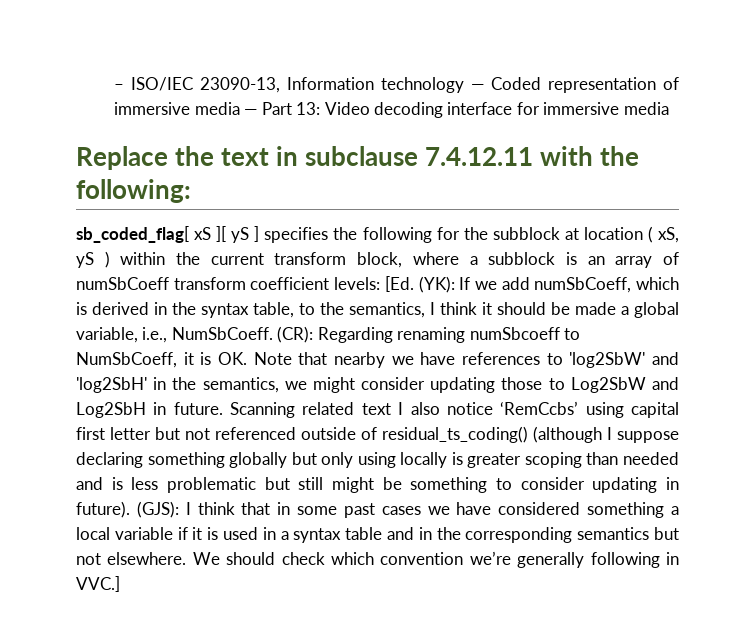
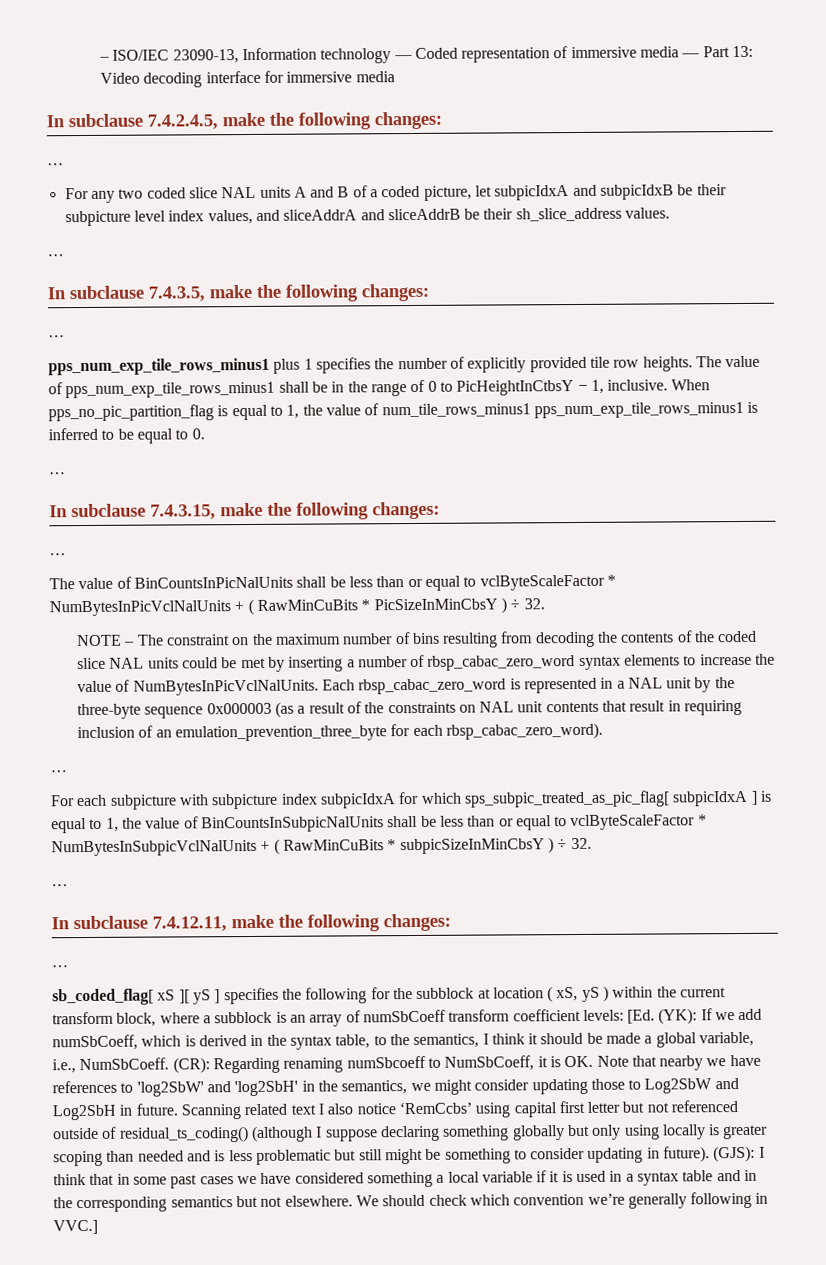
[76,146,640,170] [76,179,191,203] Replace the text in subclause 7.4.12.11 with the following: -> [46,111,442,130] [47,163,64,166] [64,184,727,203] [64,207,671,227] [47,254,64,257] [47,283,429,302] [48,335,65,338] [48,355,761,376] [48,379,711,399] [48,401,759,422] [48,427,205,444] [49,472,66,475] [49,501,440,520] [49,553,66,556] [49,574,616,591] [49,597,545,617] [76,630,758,648] [76,653,776,672] [76,677,735,696] [76,699,743,720] [76,722,603,742] [50,770,67,773] [50,790,772,810] [51,814,707,834] [51,837,592,857] [51,884,68,887] [51,913,451,932] [52,965,69,968] In subclause 7.4.2.4.5, make the following changes: // … // For any two coded slice NAL units A and B of a coded picture, let subpicIdxA and subpicIdxB be their subpicture level index values, and sliceAddrA and sliceAddrB be their sh_slice_address values. // … // In subclause 7.4.3.5, make the following changes: // … // pps_num_exp_tile_rows_minus1 plus 1 specifies the number of explicitly provided tile row heights. The value of pps_num_exp_tile_rows_minus1 shall be in the range of 0 to PicHeightInCtbsY − 1, inclusive. When pps_no_pic_partition_flag is equal to 1, the value of num_tile_rows_minus1 pps_num_exp_tile_rows_minus1 is inferred to be equal to 0. // … // In subclause 7.4.3.15, make the following changes: // … // The value of BinCountsInPicNalUnits shall be less than or equal to vclByteScaleFactor * NumBytesInPicVclNalUnits + ( RawMinCuBits * PicSizeInMinCbsY ) ÷ 32. // NOTE – The constraint on the maximum number of bins resulting from decoding the contents of the coded slice NAL units could be met by inserting a number of rbsp_cabac_zero_word syntax elements to increase the value of NumBytesInPicVclNalUnits. Each rbsp_cabac_zero_word is represented in a NAL unit by the three-byte sequence 0x000003 (as a result of the constraints on NAL unit contents that result in requiring inclusion of an emulation_prevention_three_byte for each rbsp_cabac_zero_word). // … // For each subpicture with subpicture index subpicIdxA for which sps_subpic_treated_as_pic_flag[ subpicIdxA ] is equal to 1, the value of BinCountsInSubpicNalUnits shall be less than or equal to vclByteScaleFactor * NumBytesInSubpicVclNalUnits + ( RawMinCuBits * subpicSizeInMinCbsY ) ÷ 32. // … // In subclause 7.4.12.11, make the following changes: // …

